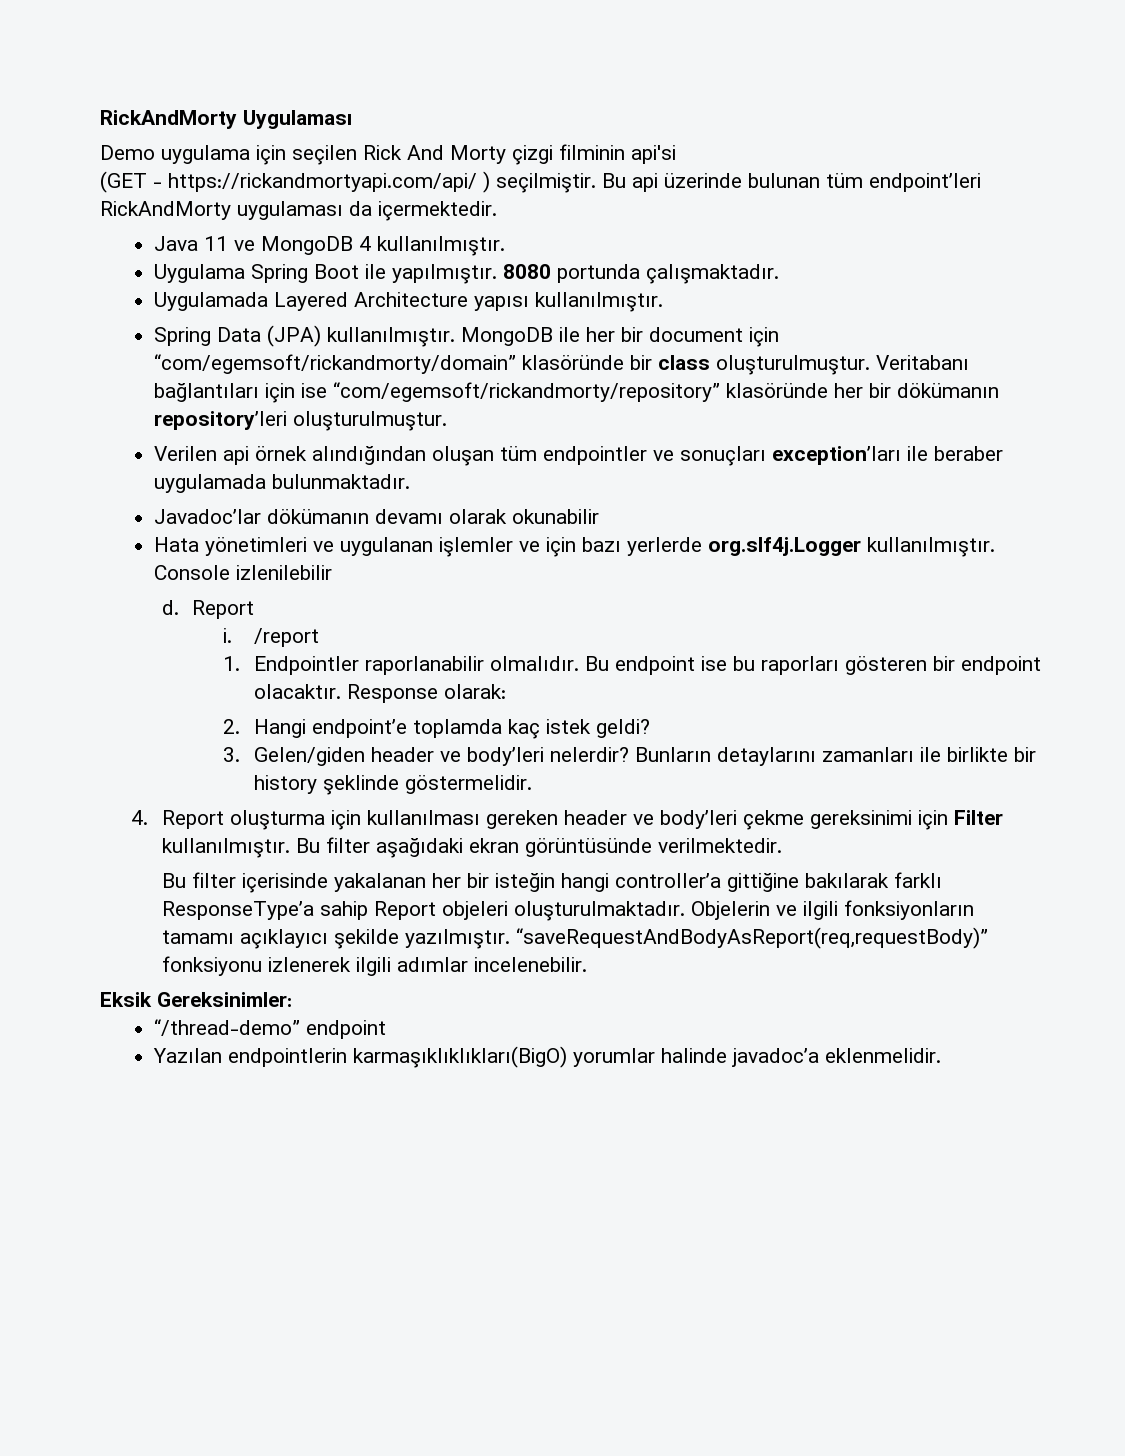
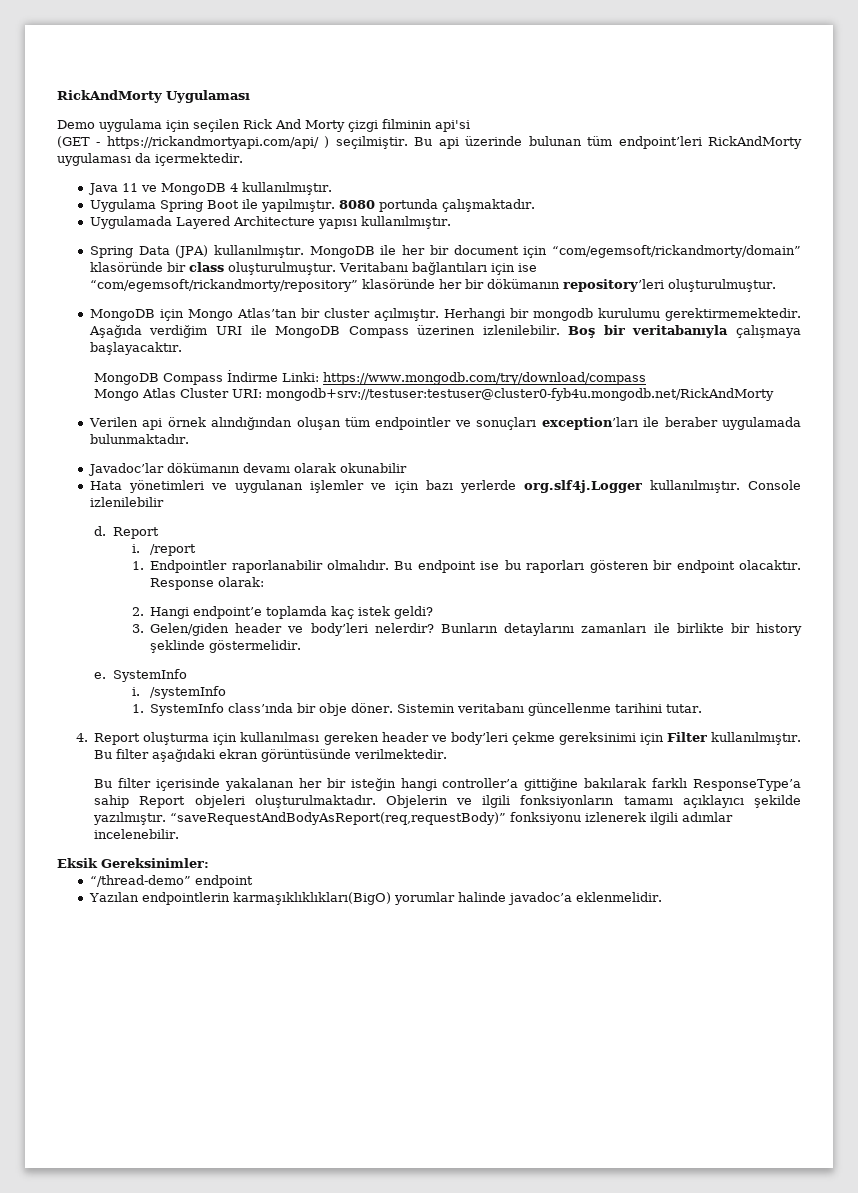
(447, 421) none -> [89,308,802,321] [88,325,801,338] [89,342,182,355] [94,370,647,385] [94,388,775,401] // MongoDB için Mongo Atlas’tan bir cluster açılmıştır. Herhangi bir mongodb kurulumu gerektirmemektedir. Aşağıda verdiğim URI ile MongoDB Compass üzerinen izlenilebilir. Boş bir veritabanıyla çalışmaya başlayacaktır. // MongoDB Compass İndirme Linki: https://www.mongodb.com/try/download/compass // Mongo Atlas Cluster URI: mongodb+srv://testuser:testuser@cluster0-fyb4u.mongodb.net/RickAndMorty
(532, 784) none -> [94,669,187,682] [131,686,227,699] [131,703,703,716] // e. SystemInfo // i. /systemInfo // 1. SystemInfo class’ında bir obje döner. Sistemin veritabanı güncellenme tarihini tutar.

